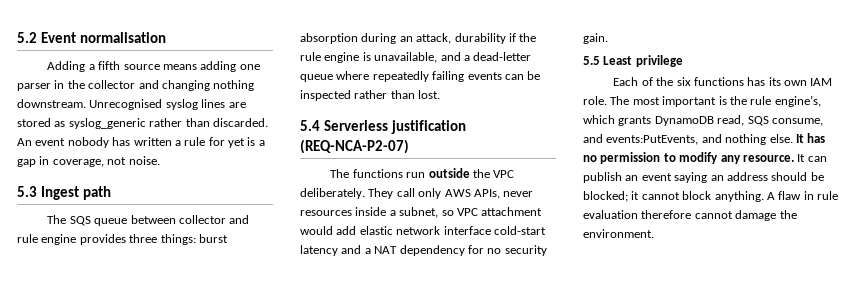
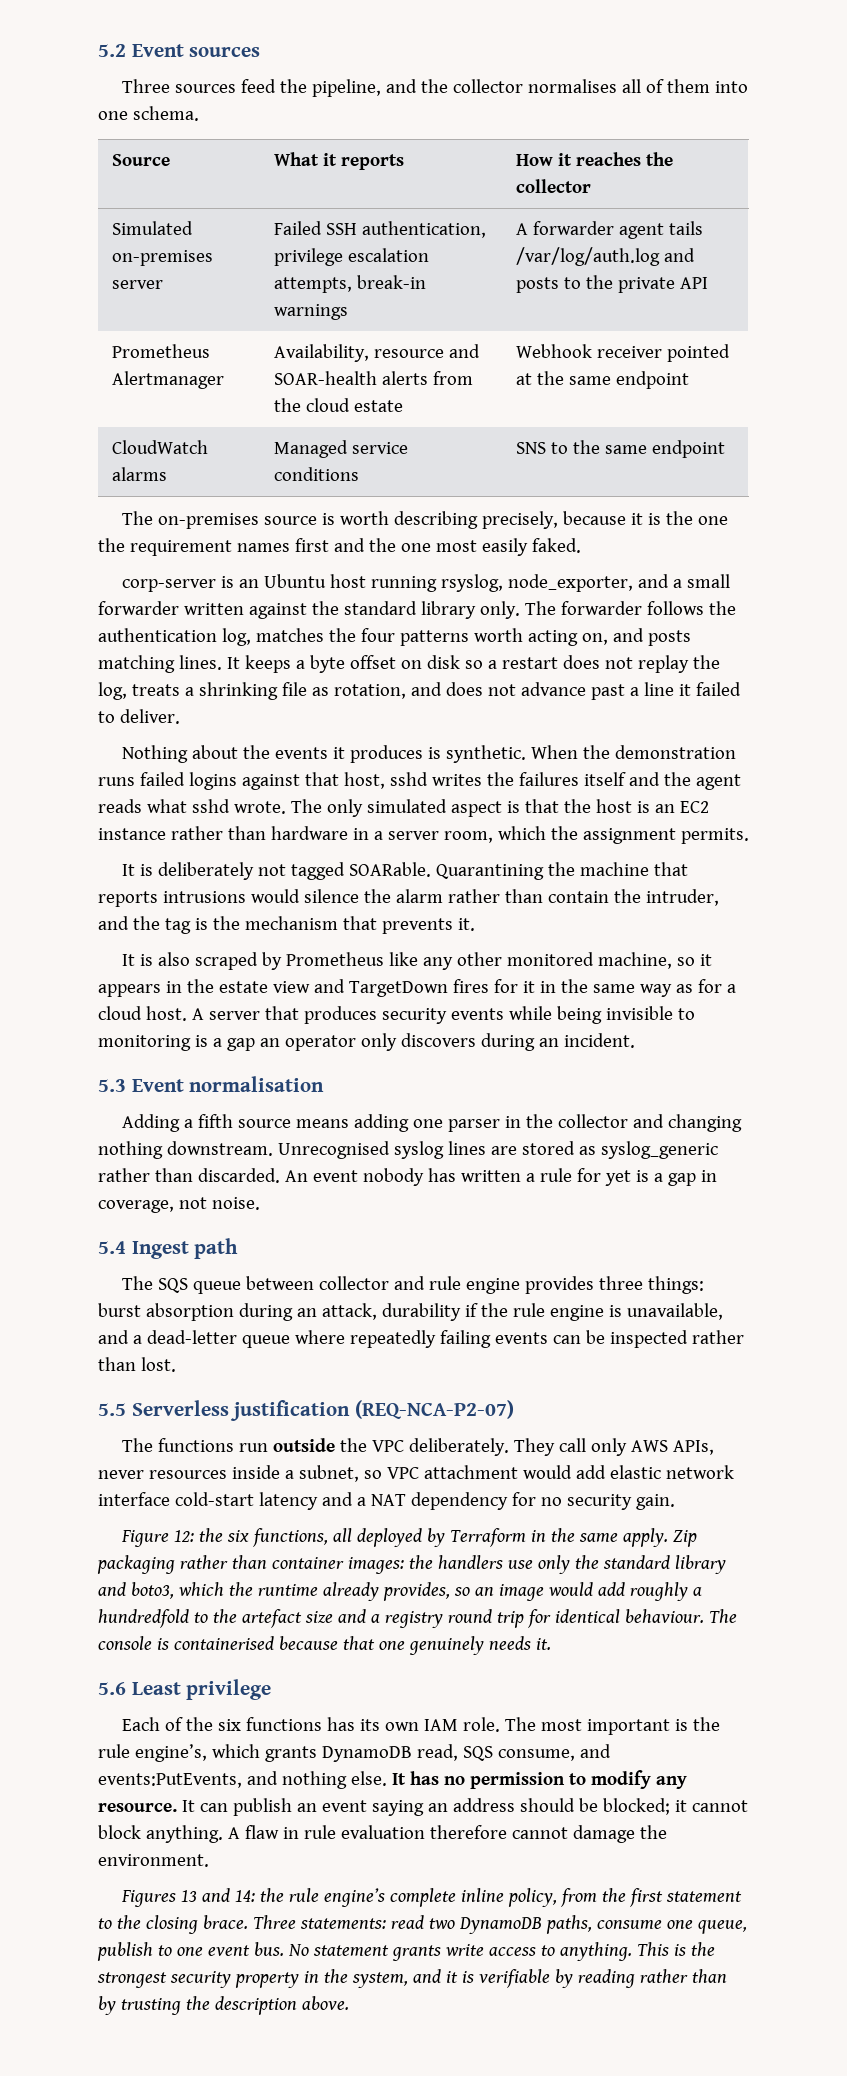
(76, 37) none -> [189,47,261,57] [122,79,749,97] [98,106,199,121] [111,154,170,166] [273,152,404,170] [515,152,673,166] [515,179,591,193] [111,221,193,235] [111,250,213,266] [111,280,163,289] [273,221,486,238] [273,248,429,266] [273,275,426,293] [273,304,348,320] [515,221,703,239] [515,247,695,266] [515,275,708,293] [111,344,210,358] [111,371,224,389] [273,344,480,362] [273,371,473,385] [273,398,403,412] [515,344,730,362] [515,371,689,389] [111,440,208,454] [111,467,167,481] [273,440,408,458] [273,467,359,481] [515,440,725,458] [122,511,729,529] [98,538,581,556] [122,574,731,592] [98,601,736,619] [98,628,691,646] [98,655,720,673] [98,682,741,700] [98,709,180,724] [122,745,737,763] [98,772,741,790] [98,799,709,817] [98,826,749,844] [122,862,689,880] [98,889,719,907] [98,916,475,934] [122,952,713,970] [98,979,736,997] [98,1006,695,1024] [98,1033,635,1051] [98,1079,184,1092] sources // Three sources feed the pipeline, and the collector normalises all of them into one schema. // Source | What it reports | How it reaches the collector // Simulated on-premises server | Failed SSH authentication, privilege escalation attempts, break-in warnings | A forwarder agent tails /var/log/auth.log and posts to the private API // Prometheus Alertmanager | Availability, resource and SOAR-health alerts from the cloud estate | Webhook receiver pointed at the same endpoint // CloudWatch alarms | Managed service conditions | SNS to the same endpoint // The on-premises source is worth describing precisely, because it is the one the requirement names first and the one most easily faked. // corp-server is an Ubuntu host running rsyslog, node_exporter, and a small forwarder written against the standard library only. The forwarder follows the authentication log, matches the four patterns worth acting on, and posts matching lines. It keeps a byte offset on disk so a restart does not replay the log, treats a shrinking file as rotation, and does not advance past a line it failed to deliver. // Nothing about the events it produces is synthetic. When the demonstration runs failed logins against that host, sshd writes the failures itself and the agent reads what sshd wrote. The only simulated aspect is that the host is an EC2 instance rather than hardware in a server room, which the assignment permits. // It is deliberately not tagged SOARable. Quarantining the machine that reports intrusions would silence the alarm rather than contain the intruder, and the tag is the mechanism that prevents it. // It is also scraped by Prometheus like any other monitored machine, so it appears in the estate view and TargetDown fires for it in the same way as for a cloud host. A server that produces security events while being invisible to monitoring is a gap an operator only discovers during an incident. // 5.3 Event
[17,186,37,197] 5.3 -> [98,1241,126,1254] 5.4
[300,120,320,131] 5.4 -> [98,1403,126,1416] 5.5
[583,56,600,65] 5.5 -> [121,1528,698,1547] [97,1555,726,1574] [98,1582,702,1601] [98,1609,737,1628] [98,1636,551,1655] [98,1682,126,1695] Figure 12: the six functions, all deployed by Terraform in the same apply. Zip packaging rather than container images: the handlers use only the standard library and boto3, which the runtime already provides, so an image would add roughly a hundredfold to the artefact size and a registry round trip for identical behaviour. The console is containerised because that one genuinely needs it. // 5.6
(654, 233) none -> [121,1888,743,1907] [98,1915,747,1934] [97,1942,715,1961] [97,1969,727,1988] [98,1996,349,2015] // Figures 13 and 14: the rule engine’s complete inline policy, from the first statement to the closing brace. Three statements: read two DynamoDB paths, consume one queue, publish to one event bus. No statement grants write access to anything. This is the strongest security property in the system, and it is verifiable by reading rather than by trusting the description above.

